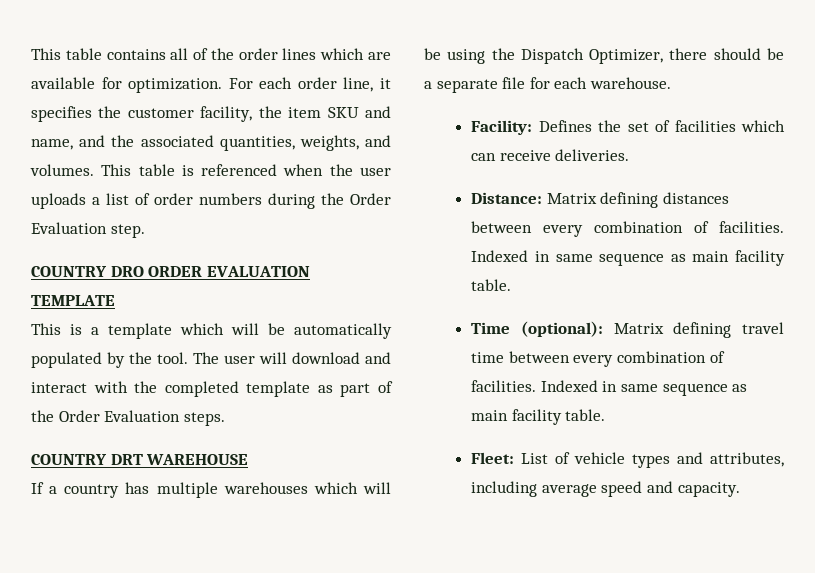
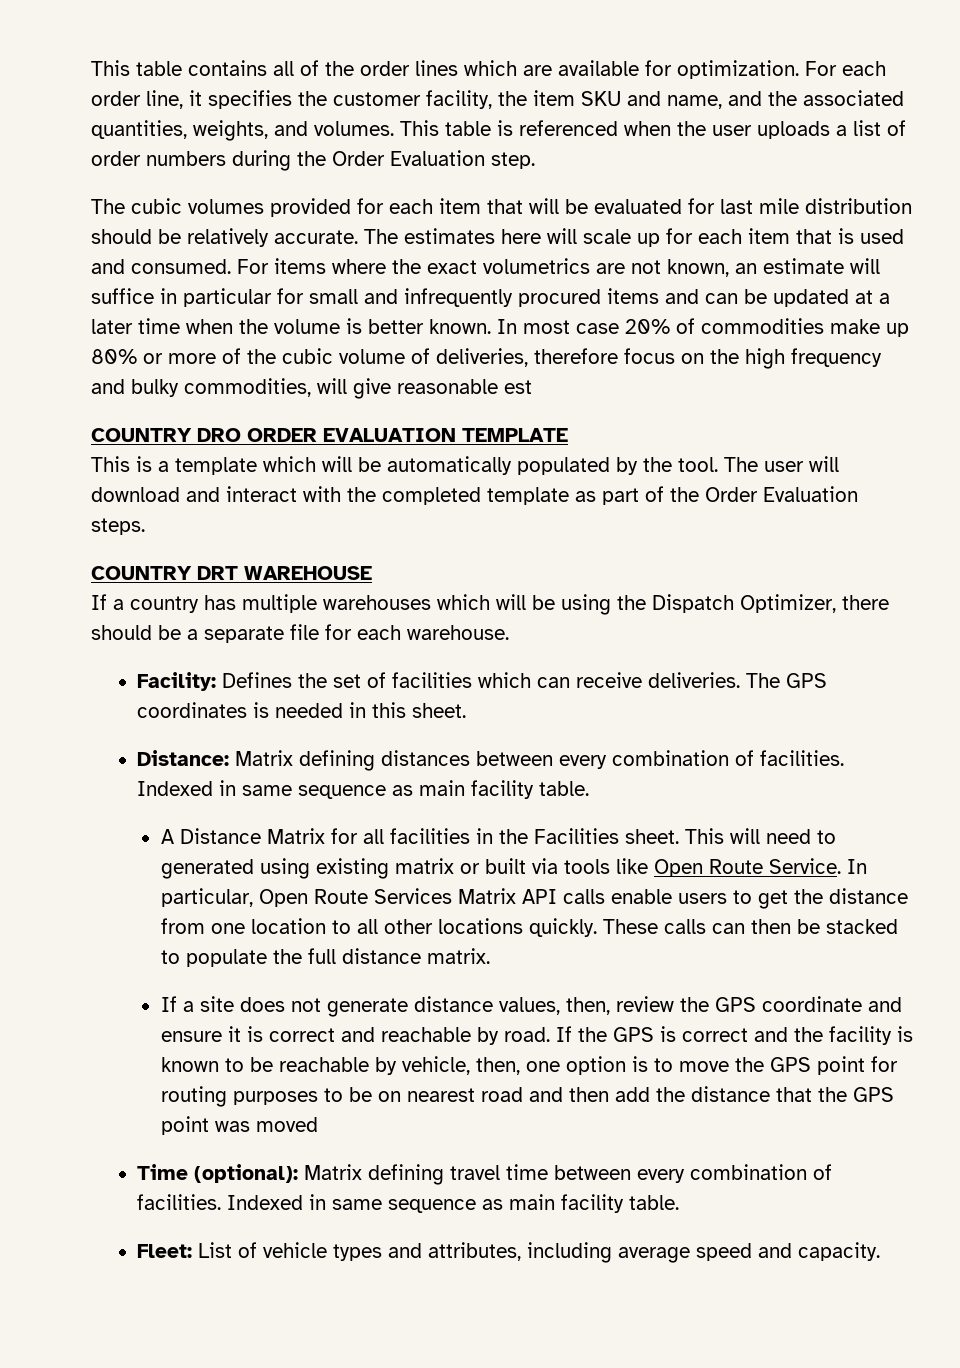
(145, 231) none -> [91,198,912,217] [91,228,904,247] [91,258,880,277] [91,288,890,307] [91,318,909,337] [91,348,882,369] [91,378,532,399] // The cubic volumes provided for each item that will be evaluated for last mile distribution should be relatively accurate. The estimates here will scale up for each item that is used and consumed. For items where the exact volumetrics are not known, an estimate will suffice in particular for small and infrequently procured items and can be updated at a later time when the volume is better known. In most case 20% of commodities make up 80% or more of the cubic volume of deliveries, therefore focus on the high frequency and bulky commodities, will give reasonable est
(630, 155) none -> [746,673,828,688] [137,702,467,718] The GPS coordinates is needed in this sheet.
(512, 285) none -> [160,828,836,844] [160,858,867,879] [160,888,908,909] [160,918,898,937] [160,948,490,967] [160,996,902,1017] [160,1026,913,1045] [160,1056,898,1075] [160,1086,894,1107] [160,1116,318,1135] // A Distance Matrix for all facilities in the Facilities sheet. This will need to generated using existing matrix or built via tools like Open Route Service. In particular, Open Route Services Matrix API calls enable users to get the distance from one location to all other locations quickly. These calls can then be stacked to populate the full distance matrix. // If a site does not generate distance values, then, review the GPS coordinate and ensure it is correct and reachable by road. If the GPS is correct and the facility is known to be reachable by vehicle, then, one option is to move the GPS point for routing purposes to be on nearest road and then add the distance that the GPS point was moved

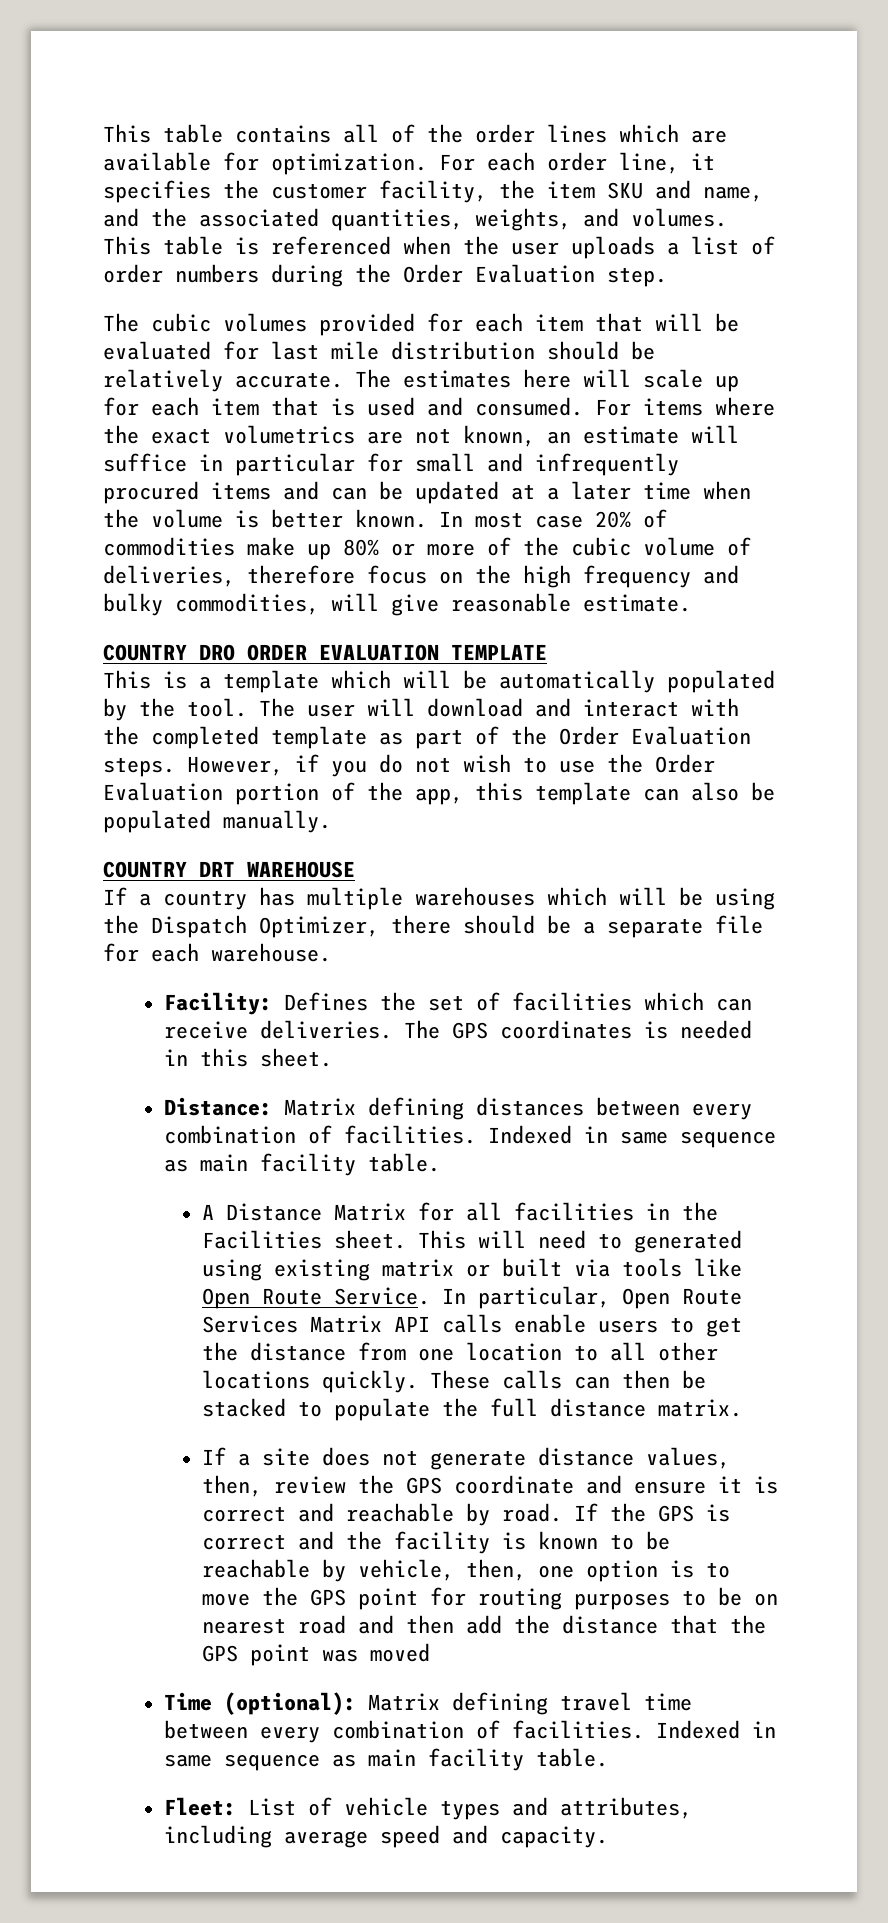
[504,380,532,394] est -> [583,594,691,612] estimate.
(145, 526) none -> [187,754,715,777] [103,782,775,805] [103,810,331,833] However, if you do not wish to use the Order Evaluation portion of the app, this template can also be populated manually.

